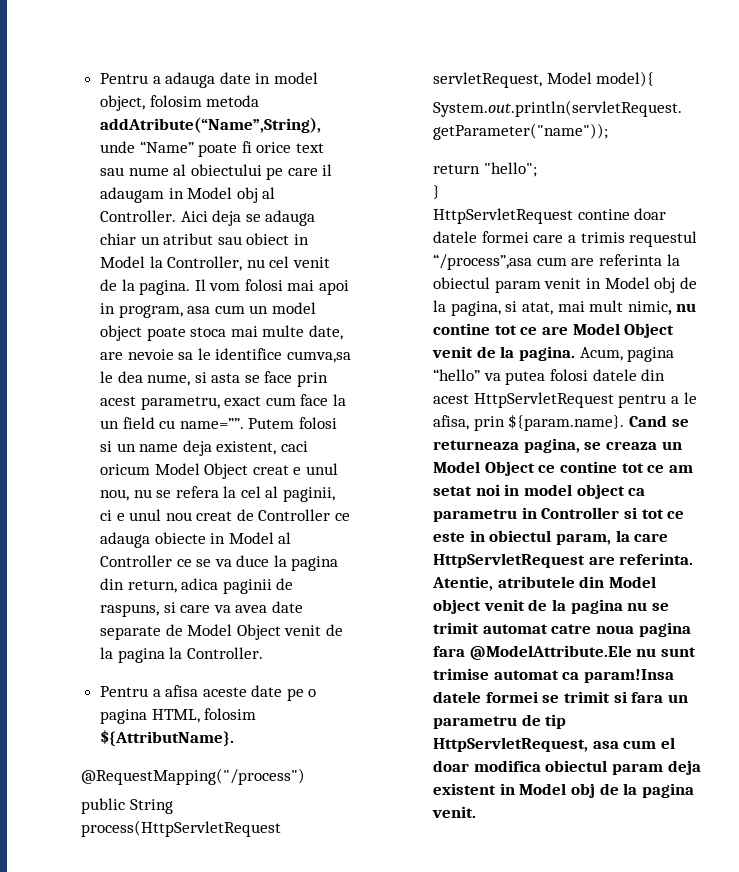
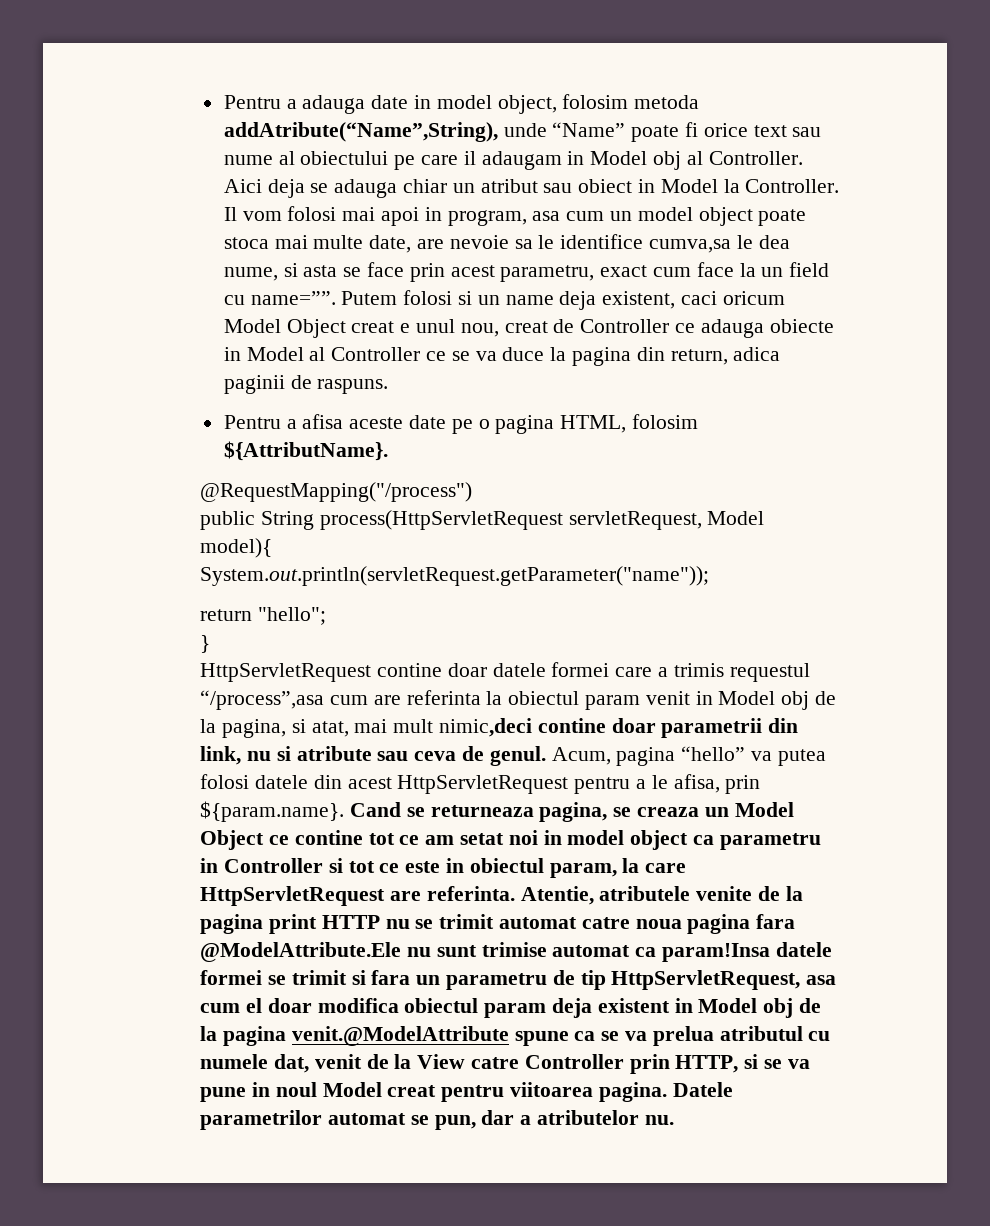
[167,256,330,271] [99,279,191,295] Controller, nu cel venit de la pagina. -> [745,179,840,193] Controller.
[133,486,336,502] [99,509,192,521] nu se refera la cel al paginii, ci e unul nou -> (499, 330) none
[99,601,303,617] [99,624,343,640] [99,647,263,663] raspuns, si care va avea date separate de Model Object venit de la pagina la Controller. -> [317,379,389,394] raspuns.
[627,301,697,315] [433,323,675,338] [432,346,575,361] nimic, nu contine tot ce are Model Object venit de la pagina. -> [438,718,799,738] [200,746,546,766] nimic,deci contine doar parametrii din link, nu si atribute sau ceva de genul.
[579,576,656,588] [433,599,623,614] din Model object venit de la pagina -> [696,886,803,901] [200,914,380,934] venite de la pagina print HTTP
[432,806,477,818] venit. -> [291,1026,831,1046] [200,1054,810,1074] [200,1082,733,1102] [200,1110,674,1130] venit.@ModelAttribute spune ca se va prelua atributul cu numele dat, venit de la View catre Controller prin HTTP, si se va pune in noul Model creat pentru viitoarea pagina. Datele parametrilor automat se pun, dar a atributelor nu.

